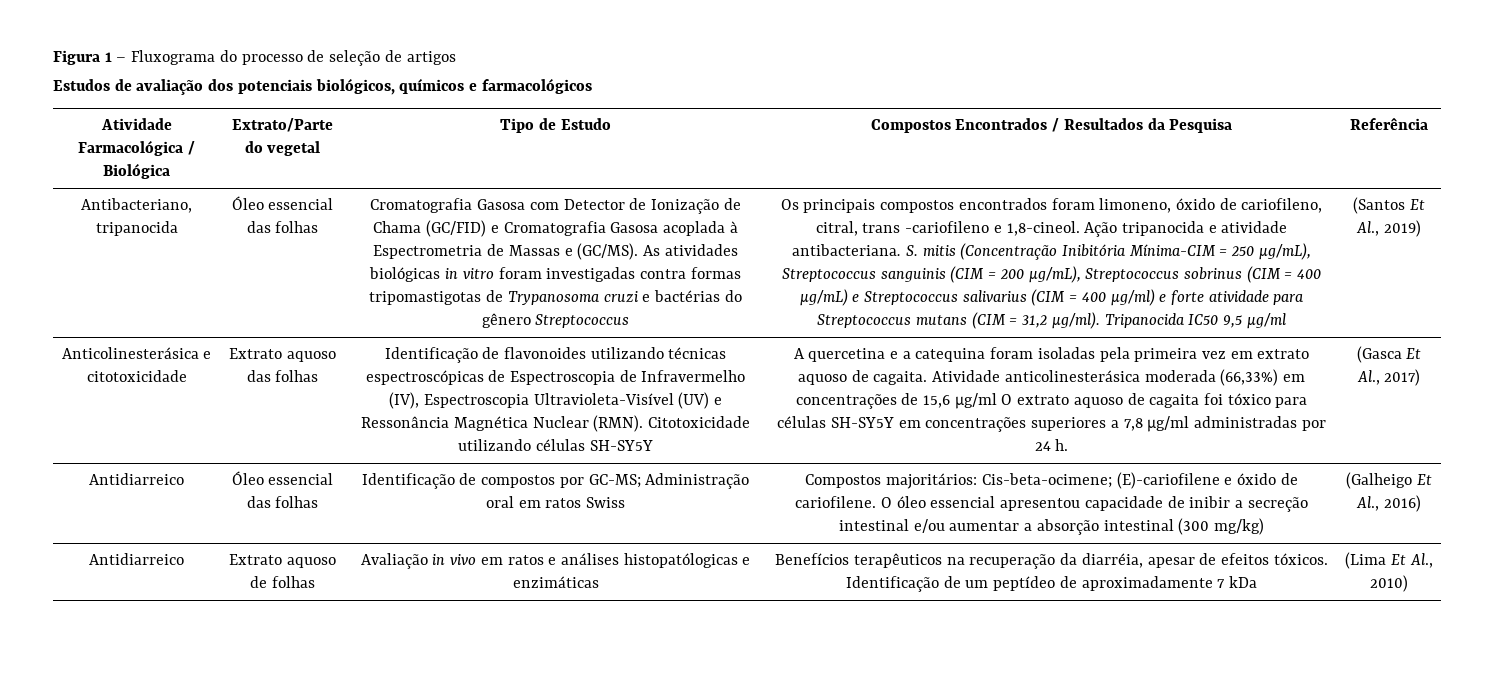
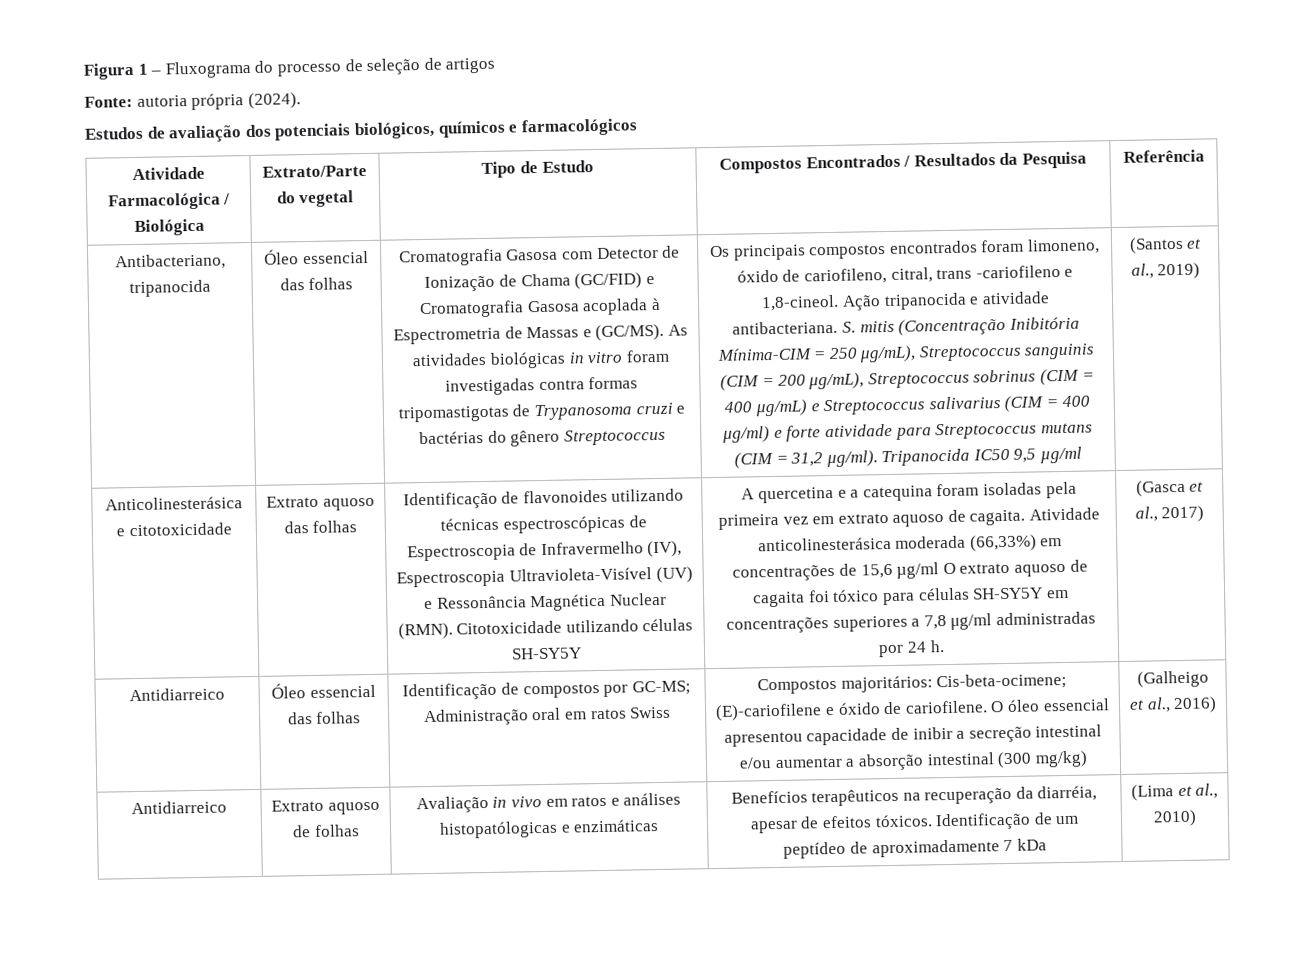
(456, 58) none -> [84,92,301,110] // Fonte: autoria própria (2024).
[1409,199,1425,210] [1356,221,1380,236] Et Al., -> [1186,238,1203,249] [1130,263,1154,279] et al.,
[1406,348,1422,359] [1356,370,1380,385] Et Al., -> [1189,481,1205,492] [1134,506,1158,522] et al.,
[1416,474,1432,485] [1356,496,1380,511] Et Al., -> [1128,697,1171,713] et al.,
[1391,553,1433,568] Et Al., -> [1177,783,1219,799] et al.,

